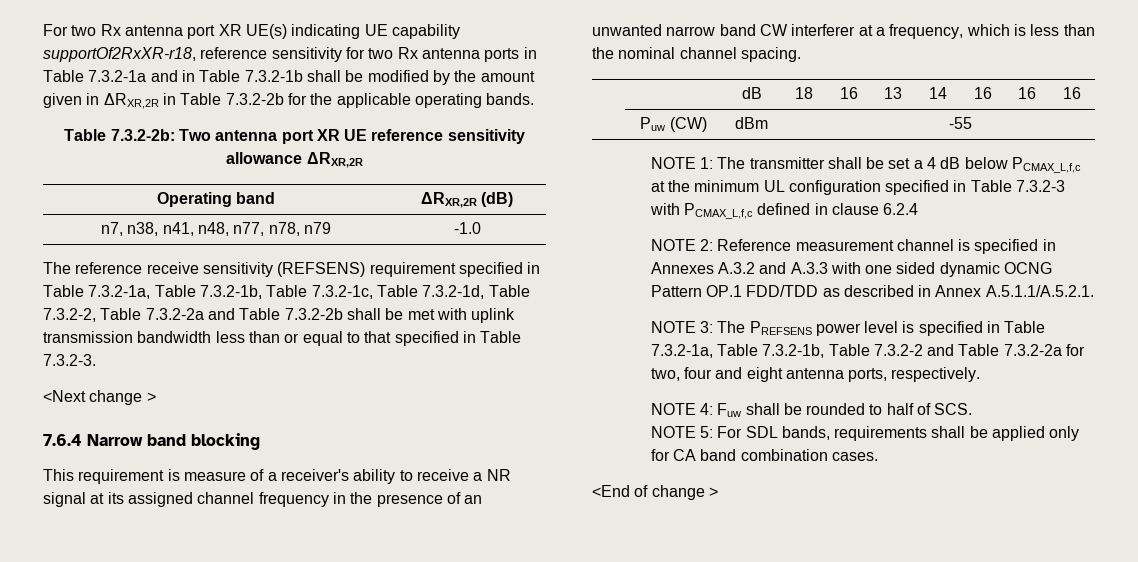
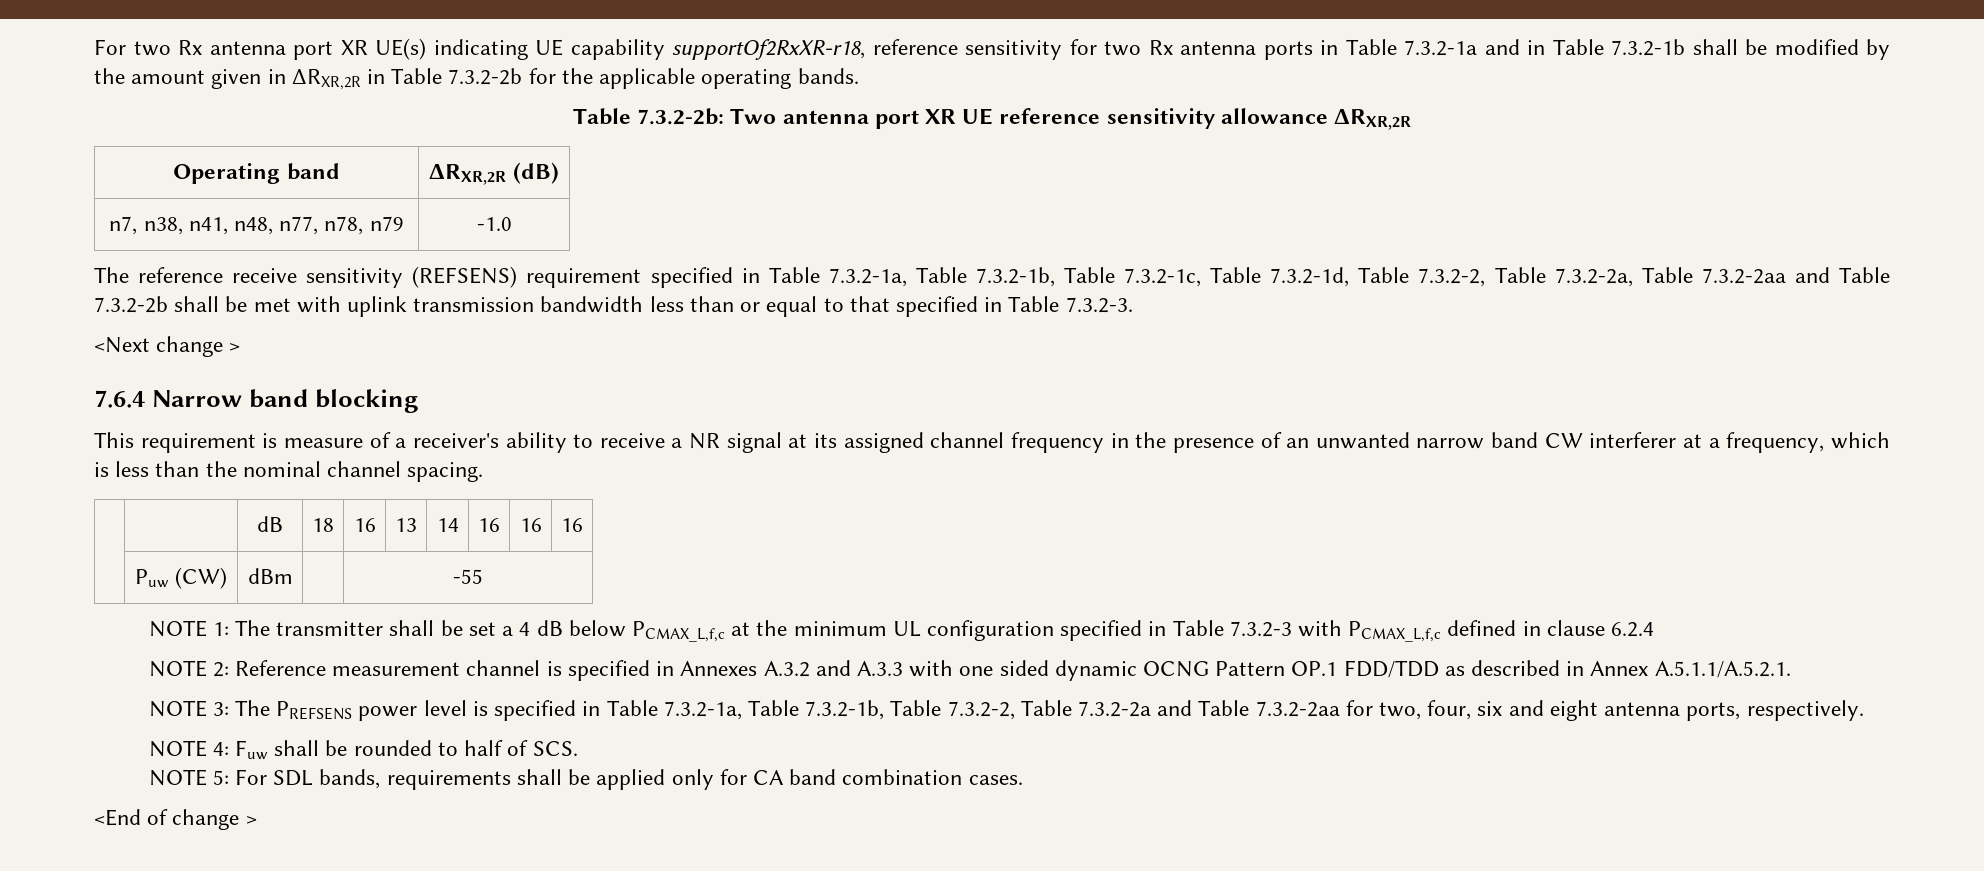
[145,308,204,320] 7.3.2-2a -> [1554,267,1786,287] 7.3.2-2a, Table 7.3.2-2aa
[873,344,1062,356] 7.3.2-2 and Table 7.3.2-2a -> [947,700,1340,720] 7.3.2-2, Table 7.3.2-2a and Table 7.3.2-2aa
[683,367,712,379] four -> [1427,700,1503,720] four, six

